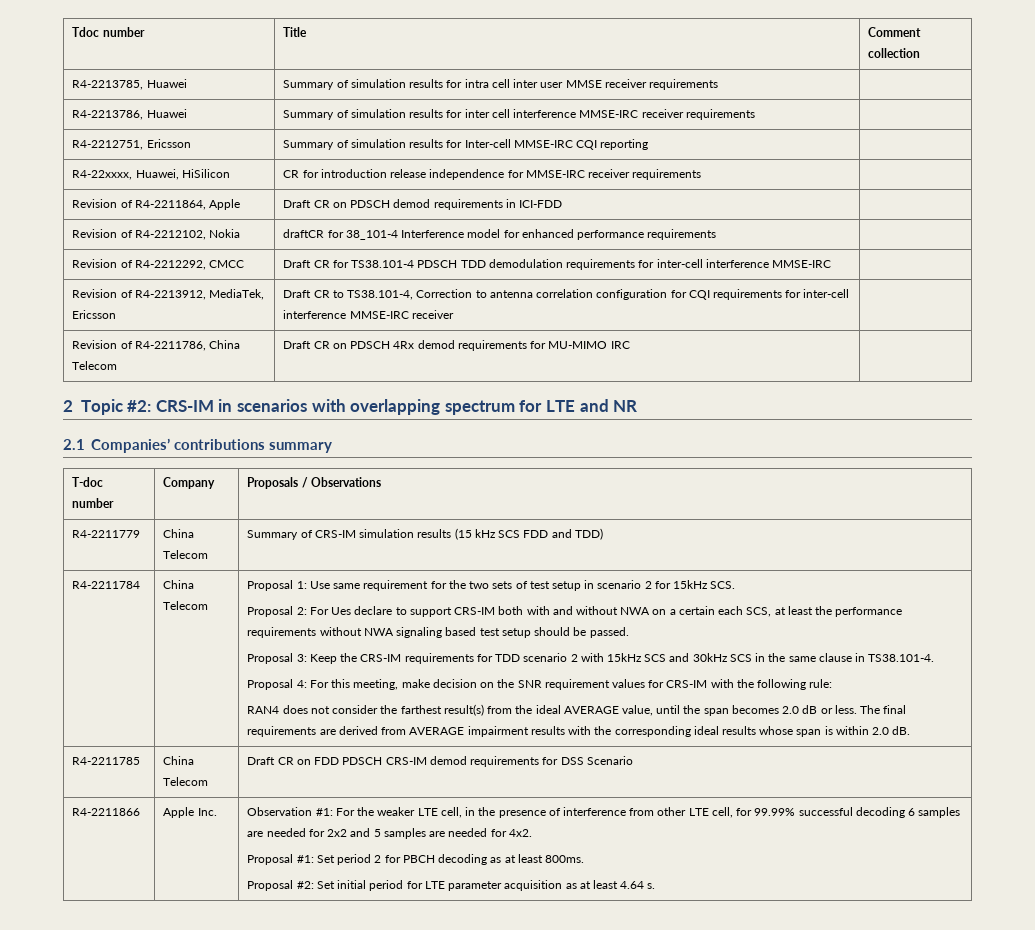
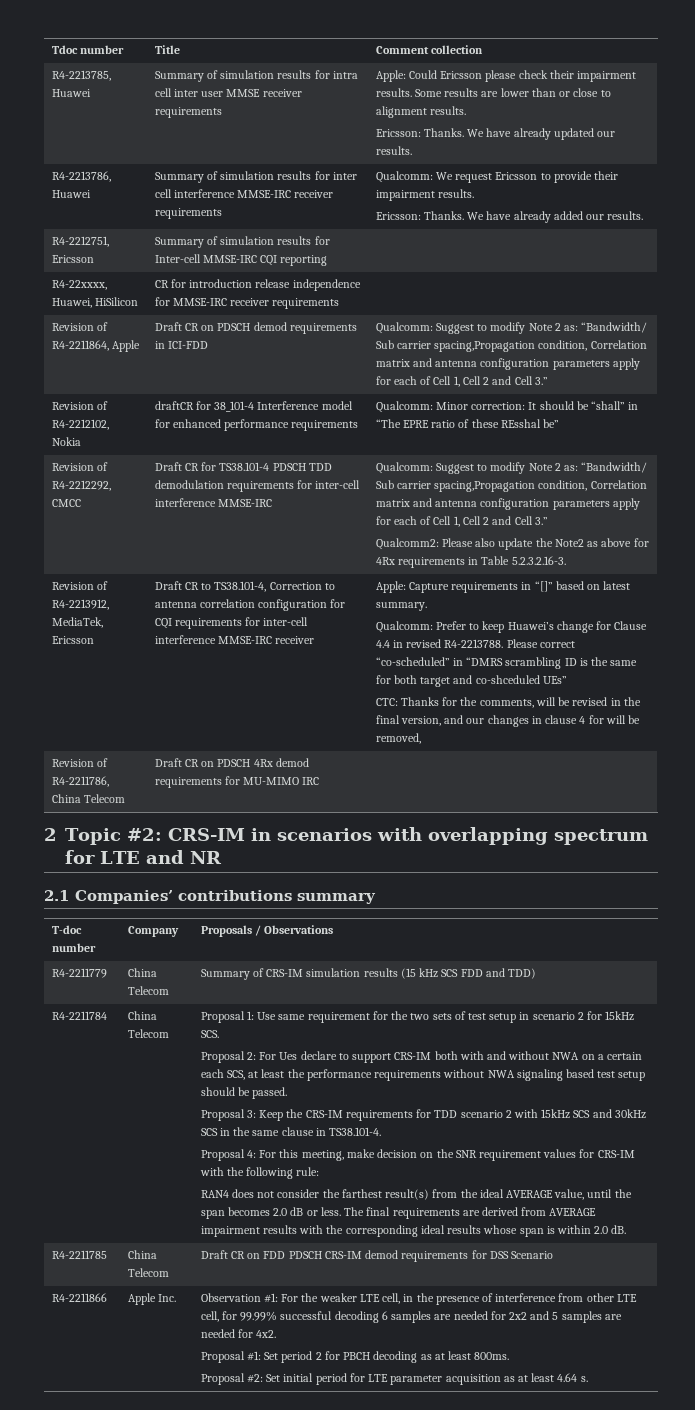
(718, 84) none -> [375,70,637,82] [375,88,611,97] [375,106,466,118] [375,128,616,140] [375,146,412,155] Apple: Could Ericsson please check their impairment results. Some results are lower than or close to alignment results. // Ericsson: Thanks. We have already updated our results.
(755, 114) none -> [375,171,619,183] [375,189,474,201] [375,211,644,223] Qualcomm: We request Ericsson to provide their impairment results. // Ericsson: Thanks. We have already added our results.
(563, 204) none -> [375,322,648,334] [375,340,647,352] [375,358,640,370] [375,376,548,387] Qualcomm: Suggest to modify Note 2 as: “Bandwidth/ Sub carrier spacing,Propagation condition, Correlation matrix and antenna configuration parameters apply for each of Cell 1, Cell 2 and Cell 3.”
(717, 234) none -> [375,401,639,413] [375,419,560,428] Qualcomm: Minor correction: It should be “shall” in “The EPRE ratio of these REsshal be”
(831, 264) none -> [375,462,648,474] [375,480,647,492] [375,498,640,510] [375,516,548,527] [375,538,649,550] [375,556,566,568] Qualcomm: Suggest to modify Note 2 as: “Bandwidth/ Sub carrier spacing,Propagation condition, Correlation matrix and antenna configuration parameters apply for each of Cell 1, Cell 2 and Cell 3.” // Qualcomm2: Please also update the Note2 as above for 4Rx requirements in Table 5.2.3.2.16-3.
(454, 314) none -> [375,581,631,593] [375,602,427,611] [375,621,648,633] [375,639,575,648] [375,657,638,669] [375,675,567,687] [375,697,641,708] [375,715,640,727] [375,733,421,744] Apple: Capture requirements in “[]” based on latest summary. // Qualcomm: Prefer to keep Huawei’s change for Clause 4.4 in revised R4-2213788. Please correct “co-scheduled” in “DMRS scrambling ID is the same for both target and co-shceduled UEs” // CTC: Thanks for the comments, will be revised in the final version, and our changes in clause 4 for will be removed,

